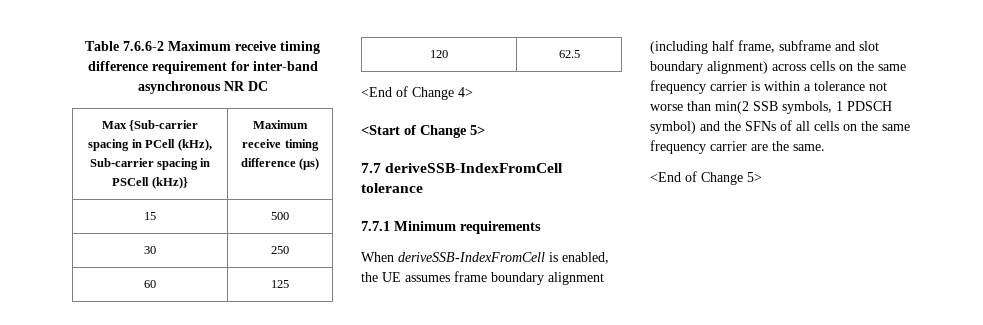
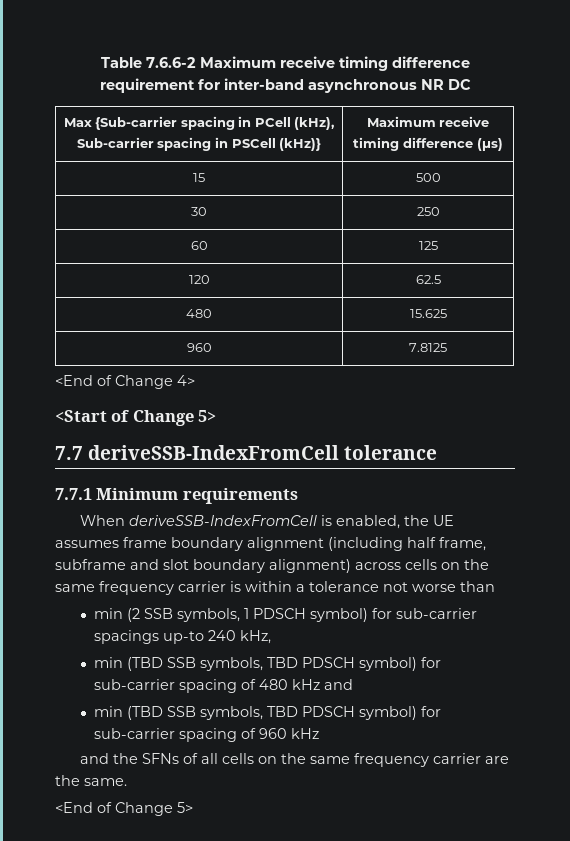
(580, 54) none -> [186,309,212,318] [409,309,447,318] [186,343,212,352] [409,343,447,352] // 480 | 15.625 // 960 | 7.8125
[715,101,749,114] min(2 -> [94,608,141,622] // min (2
(696, 127) none -> [372,608,478,619] [94,630,272,644] [94,657,442,671] [94,679,354,693] [94,706,442,720] [94,728,320,742] for sub-carrier spacings up-to 240 kHz, // min (TBD SSB symbols, TBD PDSCH symbol) for sub-carrier spacing of 480 kHz and // min (TBD SSB symbols, TBD PDSCH symbol) for sub-carrier spacing of 960 kHz //

